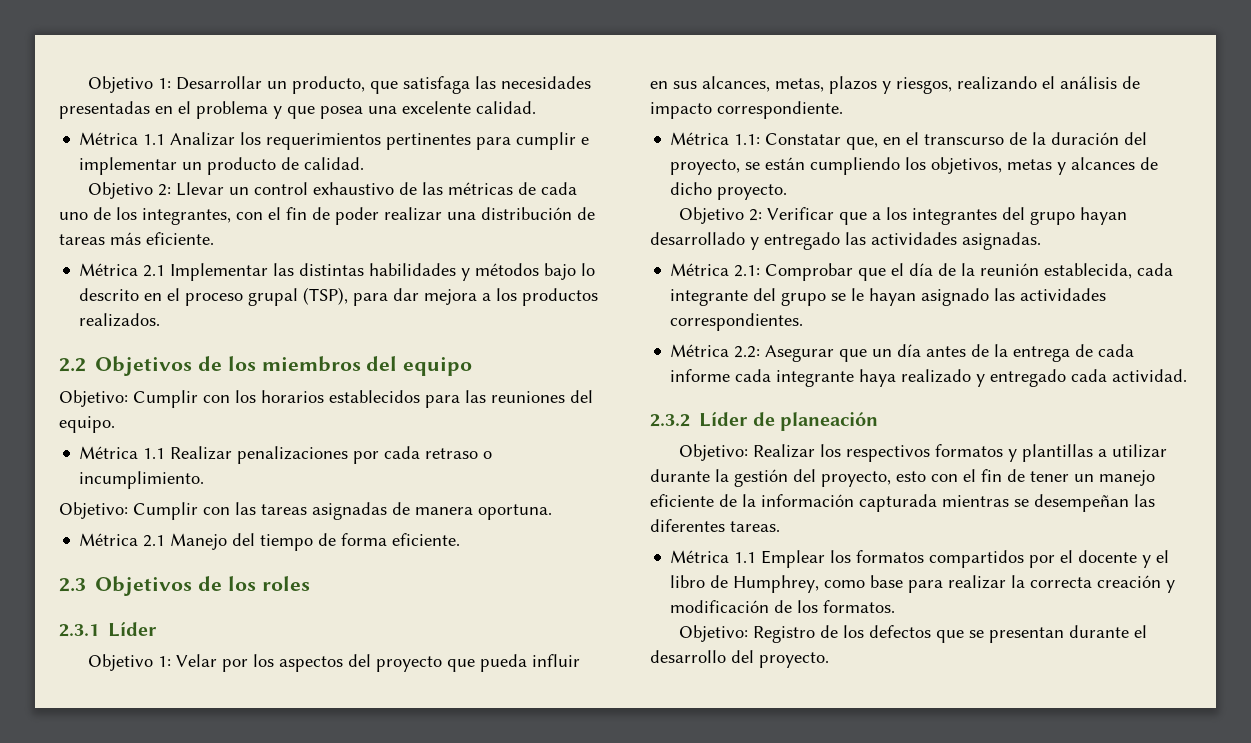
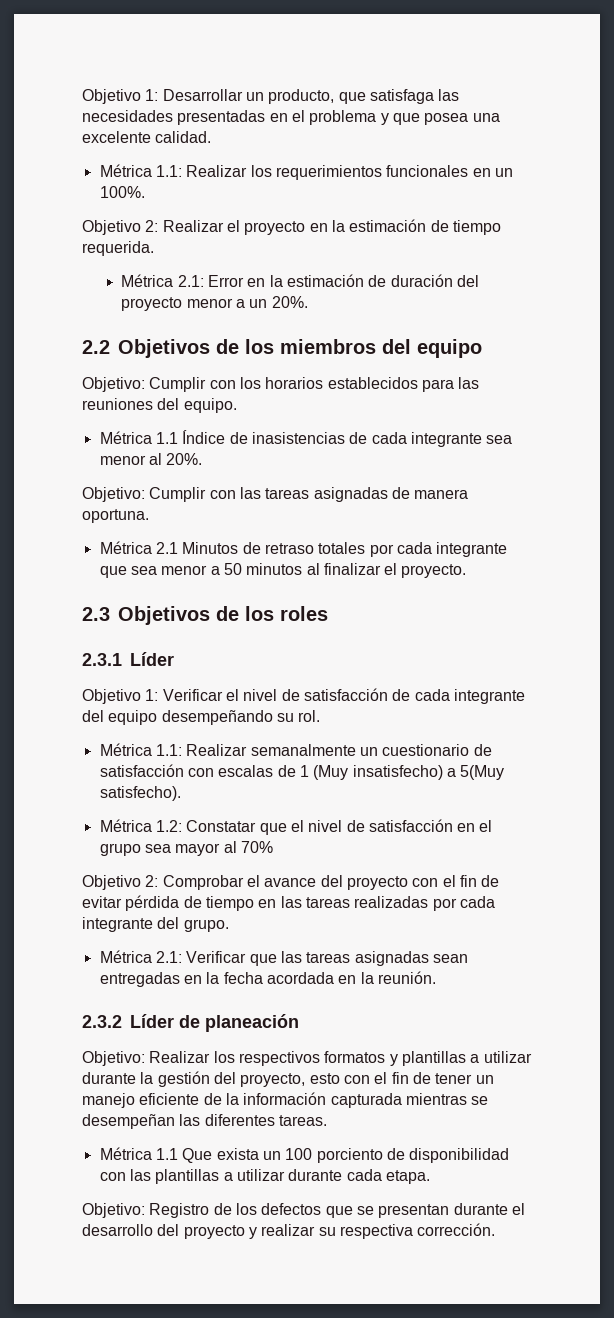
[143,132,590,150] [79,157,365,175] [87,182,577,199] [59,207,595,225] [59,232,214,245] [79,263,596,281] [79,287,599,306] [79,313,161,327] 1.1 Analizar los requerimientos pertinentes para cumplir e implementar un producto de calidad. // Objetivo 2: Llevar un control exhaustivo de las métricas de cada uno de los integrantes, con el fin de poder realizar una distribución de tareas más eficiente. // Métrica 2.1 Implementar las distintas habilidades y métodos bajo lo descrito en el proceso grupal (TSP), para dar mejora a los productos realizados. -> [155,165,513,180] [99,186,145,198] [82,219,501,235] [82,241,154,256] [121,274,479,287] [121,296,308,311] 1.1: Realizar los requerimientos funcionales en un 100%. // Objetivo 2: Realizar el proyecto en la estimación de tiempo requerida. // Métrica 2.1: Error en la estimación de duración del proyecto menor a un 20%.
[170,446,493,464] [79,471,205,489] Realizar penalizaciones por cada retraso o incumplimiento. -> [182,430,513,447] [99,453,203,465] Índice de inasistencias de cada integrante sea menor al 20%.
[170,533,461,551] Manejo del tiempo de forma eficiente. -> [182,542,508,557] [99,563,467,578] Minutos de retraso totales por cada integrante que sea menor a 50 minutos al finalizar el proyecto.
[175,654,580,672] [650,76,1140,94] [650,101,843,119] [670,132,1148,150] [670,157,1159,175] [670,182,788,200] [678,207,1127,225] [650,232,1041,250] [670,263,1174,281] [670,288,1107,306] [670,313,804,331] [670,344,1135,362] [670,369,1188,387] Velar por los aspectos del proyecto que pueda influir en sus alcances, metas, plazos y riesgos, realizando el análisis de impacto correspondiente. // Métrica 1.1: Constatar que, en el transcurso de la duración del proyecto, se están cumpliendo los objetivos, metas y alcances de dicho proyecto. // Objetivo 2: Verificar que a los integrantes del grupo hayan desarrollado y entregado las actividades asignadas. // Métrica 2.1: Comprobar que el día de la reunión establecida, cada integrante del grupo se le hayan asignado las actividades correspondientes. // Métrica 2.2: Asegurar que un día antes de la entrega de cada informe cada integrante haya realizado y entregado cada actividad. -> [162,688,525,704] [82,710,321,725] [99,743,492,756] [99,764,505,780] [99,786,181,801] [99,819,493,835] [99,841,273,856] [82,875,500,890] [82,895,495,911] [82,917,229,932] [99,950,468,966] [99,971,436,987] Verificar el nivel de satisfacción de cada integrante del equipo desempeñando su rol. // Métrica 1.1: Realizar semanalmente un cuestionario de satisfacción con escalas de 1 (Muy insatisfecho) a 5(Muy satisfecho). // Métrica 1.2: Constatar que el nivel de satisfacción en el grupo sea mayor al 70% // Objetivo 2: Comprobar el avance del proyecto con el fin de evitar pérdida de tiempo en las tareas realizadas por cada integrante del grupo. // Métrica 2.1: Verificar que las tareas asignadas sean entregadas en la fecha acordada en la reunión.
[761,550,1170,568] [670,575,1176,593] [670,600,896,613] Emplear los formatos compartidos por el docente y el libro de Humphrey, como base para realizar la correcta creación y modificación de los formatos. -> [182,1148,510,1163] [99,1169,430,1184] Que exista un 100 porciento de disponibilidad con las plantillas a utilizar durante cada etapa.
[759,652,829,668] proyecto. -> [183,1223,496,1239] proyecto y realizar su respectiva corrección.

